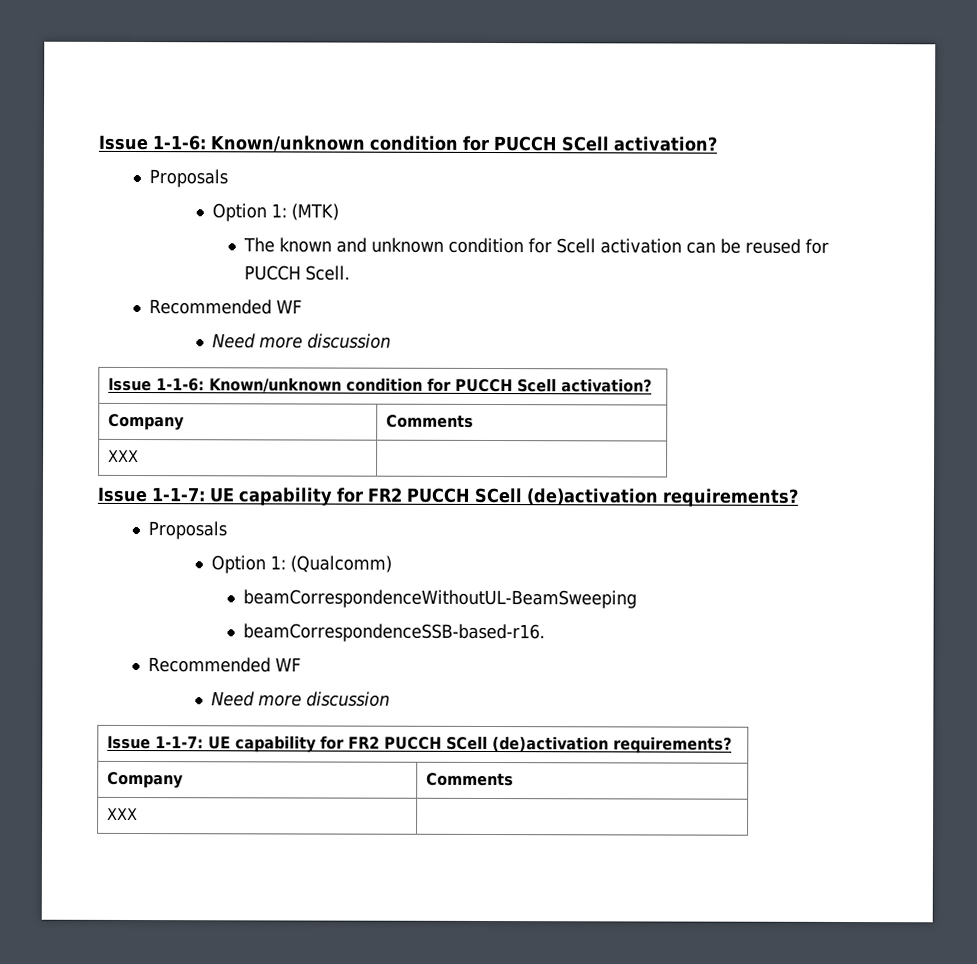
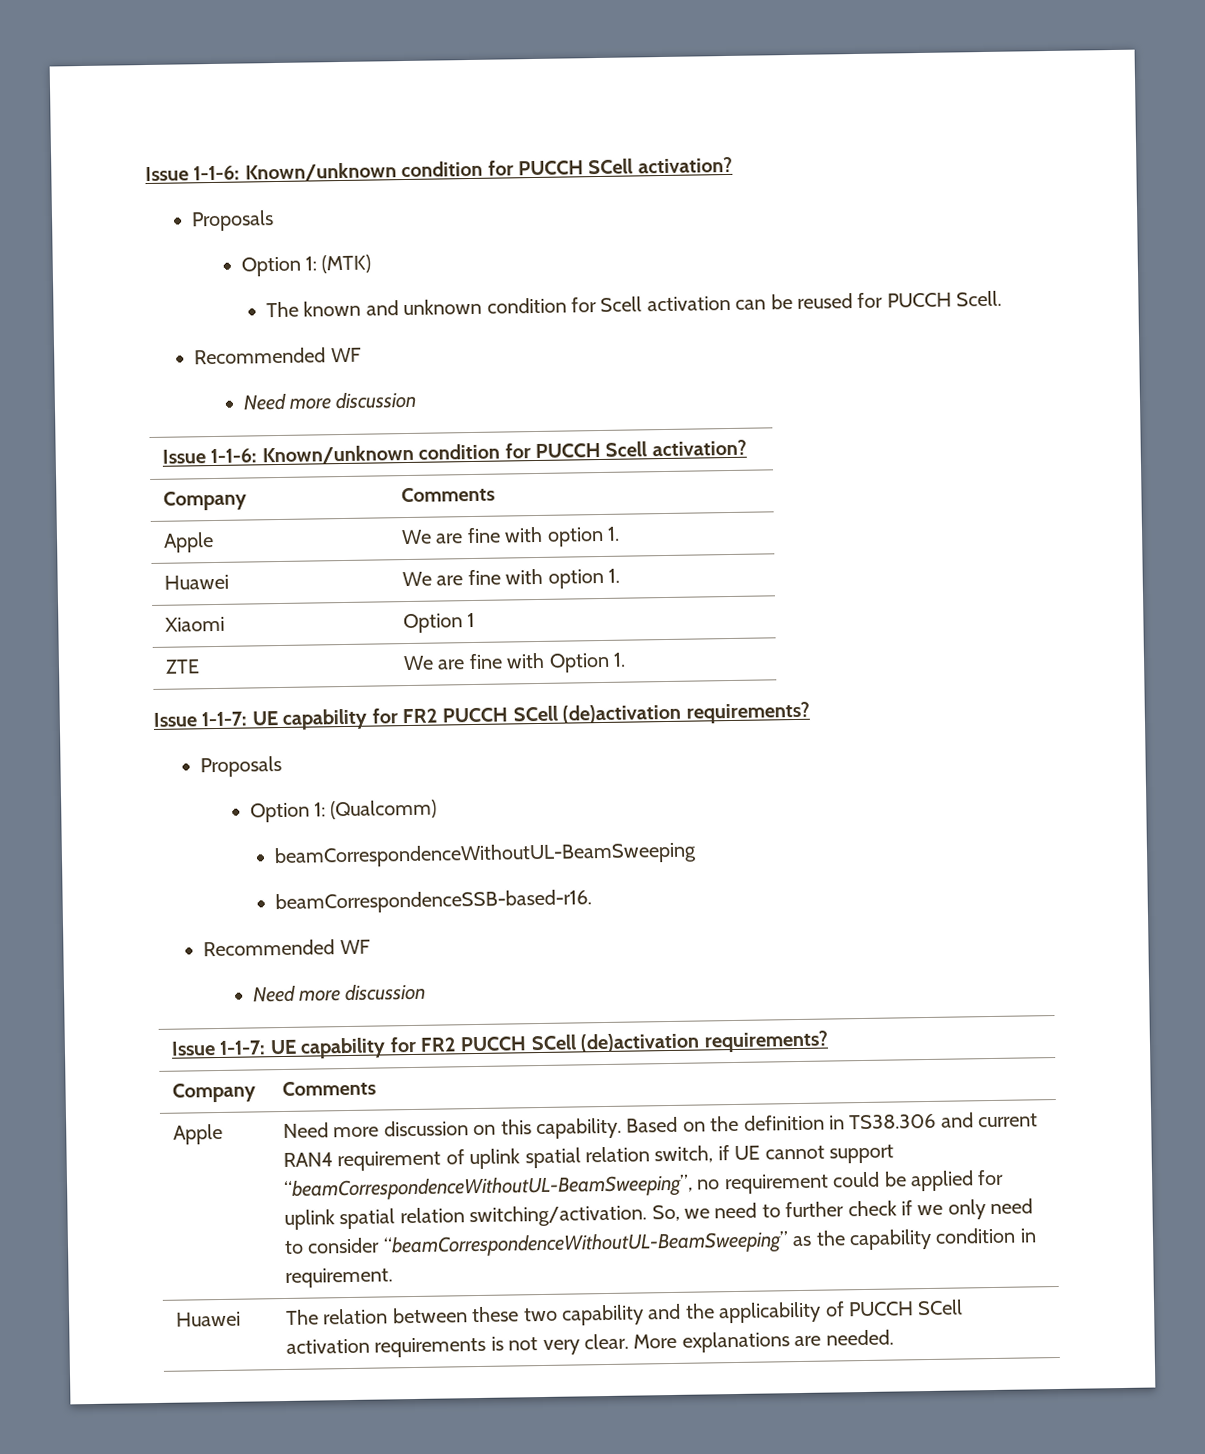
[108,449,140,463] XXX | -> [163,532,215,553] [401,526,621,547] [164,574,230,590] [402,568,621,589] [165,616,226,632] [403,612,476,634] [165,659,201,674] [403,652,627,673] Apple | We are fine with option 1. // Huawei | We are fine with option 1. // Xiaomi | Option 1 // ZTE | We are fine with Option 1.
[107,807,139,821] XXX | -> [173,1123,224,1145] [283,1112,1039,1140] [283,1144,895,1172] [284,1169,1005,1202] [284,1198,1034,1230] [284,1227,1037,1259] [285,1267,394,1288] [176,1311,242,1327] [286,1299,964,1326] [286,1329,894,1358] Apple | Need more discussion on this capability. Based on the definition in TS38.306 and current RAN4 requirement of uplink spatial relation switch, if UE cannot support “beamCorrespondenceWithoutUL-BeamSweeping”, no requirement could be applied for uplink spatial relation switching/activation. So, we need to further check if we only need to consider “beamCorrespondenceWithoutUL-BeamSweeping” as the capability condition in requirement. // Huawei | The relation between these two capability and the applicability of PUCCH SCell activation requirements is not very clear. More explanations are needed.

